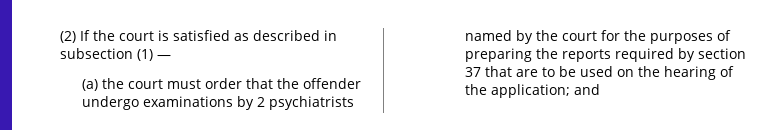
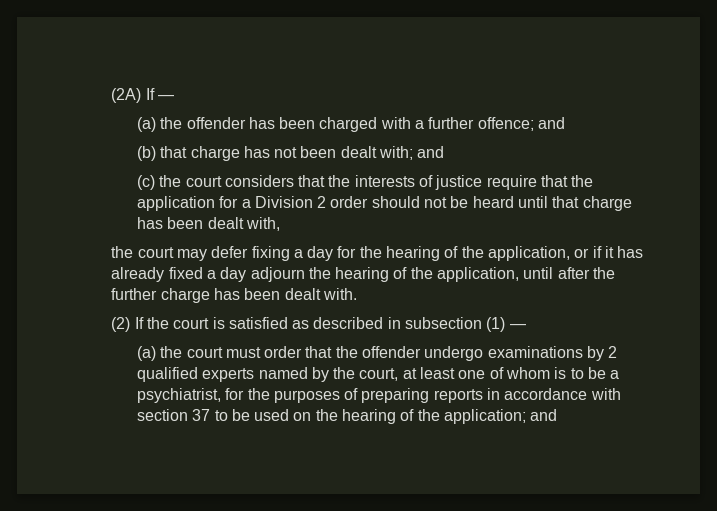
(60, 37) none -> [111,88,174,103] [136,117,566,132] [136,146,445,161] [136,175,594,190] [136,196,632,211] [136,217,280,231] [111,246,644,261] [111,267,616,282] [111,288,357,303] (2A) If — // (a) the offender has been charged with a further offence; and // (b) that charge has not been dealt with; and // (c) the court considers that the interests of justice require that the application for a Division 2 order should not be heard until that charge has been dealt with, // the court may defer fixing a day for the hearing of the application, or if it has already fixed a day adjourn the hearing of the application, until after the further charge has been dealt with. //
[268,96,354,110] psychiatrists -> [136,367,255,382] qualified experts
[561,31,597,41] court -> [359,367,620,381] [136,388,221,403] court, at least one of whom is to be a psychiatrist,
[535,48,746,62] [464,66,538,77] the reports required by section 37 that are -> [433,388,621,403] [136,409,211,421] reports in accordance with section 37

